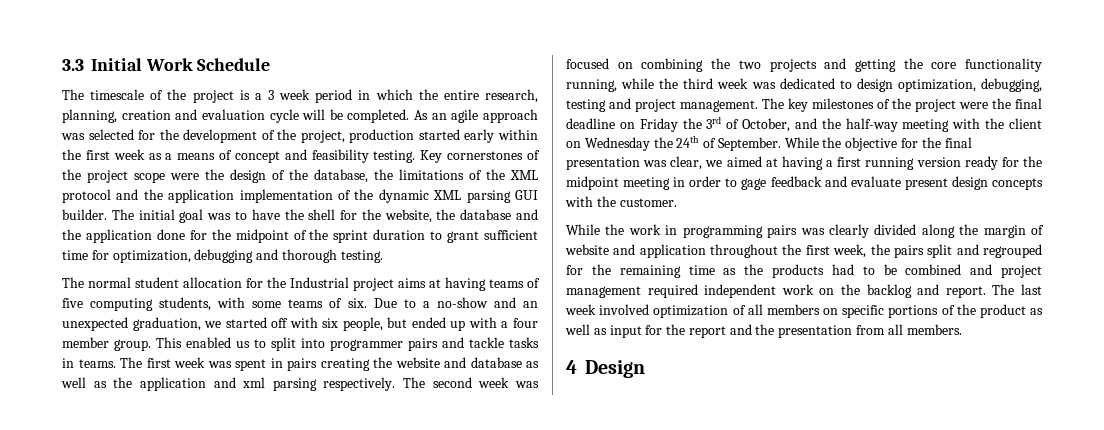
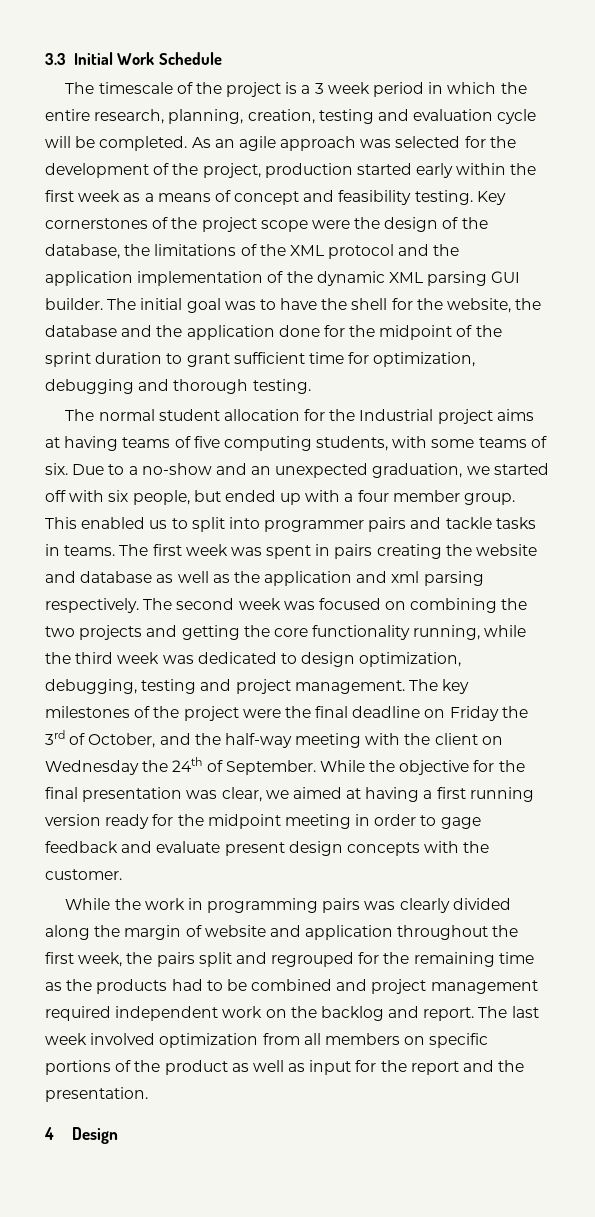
[121,110,171,120] creation -> [247,109,374,124] creation, testing
[732,305,746,315] of -> [262,1033,300,1045] from
[778,324,962,338] presentation from all members. -> [45,1087,148,1102] presentation.

